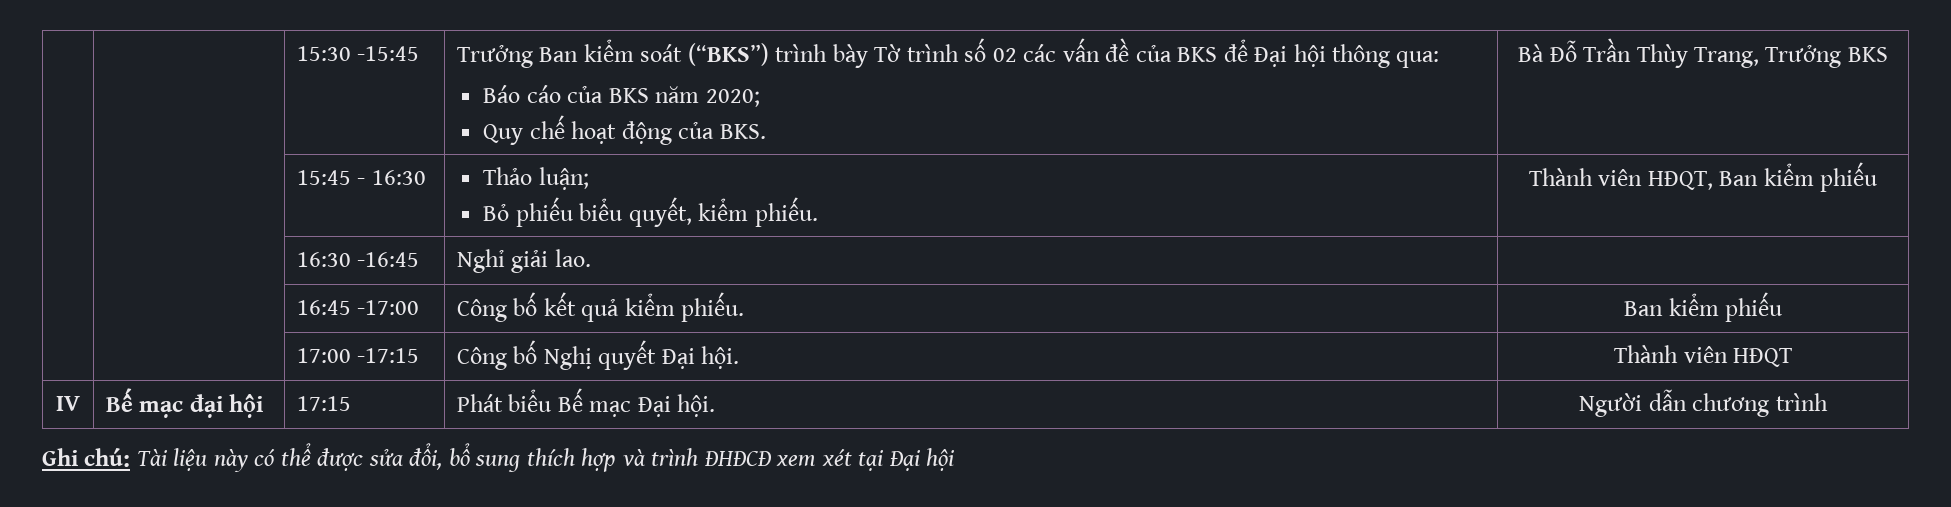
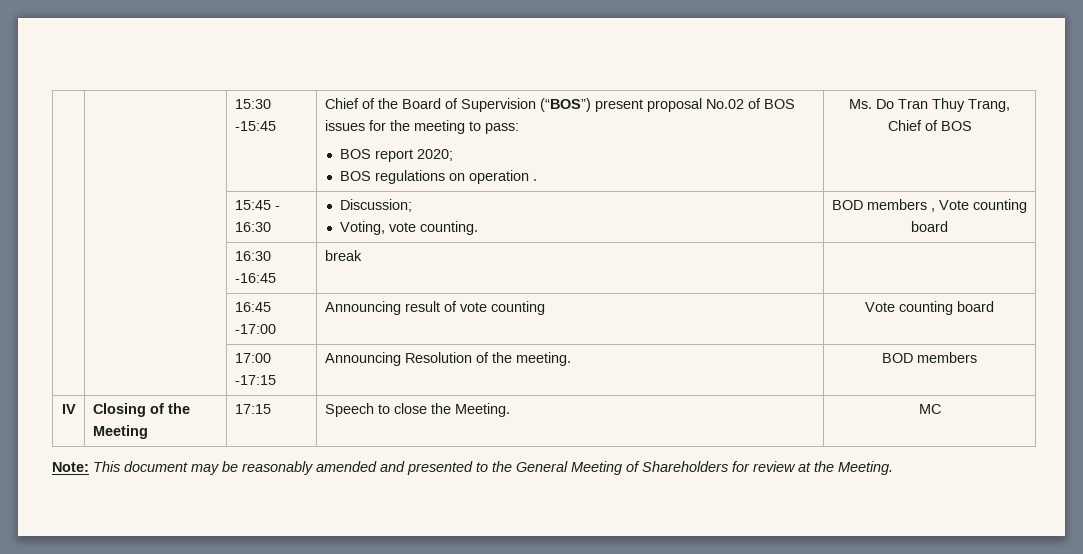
[456,38,1440,68] [483,85,760,107] [483,115,766,145] [1518,38,1888,68] [296,170,426,185] [483,167,589,190] [483,197,818,227] [1528,162,1878,192] Trưởng Ban kiểm soát (“BKS”) trình bày Tờ trình số 02 các vấn đề của BKS để Đại hội thông qua: // Báo cáo của BKS năm 2020; // Quy chế hoạt động của BKS. | Bà Đỗ Trần Thùy Trang, Trưởng BKS // | | 15:45 - 16:30 | Thảo luận; // Bỏ phiếu biểu quyết, kiểm phiếu. | Thành viên HĐQT, Ban kiểm phiếu -> [324,98,795,112] [324,120,519,134] [340,149,454,162] [340,170,538,184] [849,98,1010,112] [887,120,972,131] [234,200,280,210] [234,222,271,232] [340,199,413,212] [340,221,479,235] [832,199,1027,213] [911,221,948,232] Chief of the Board of Supervision (“BOS”) present proposal No.02 of BOS issues for the meeting to pass: // BOS report 2020; // BOS regulations on operation . | Ms. Do Tran Thuy Trang, Chief of BOS // | | 15:45 - 16:30 | Discussion; // Voting, vote counting. | BOD members , Vote counting board
[456,249,591,273] Nghỉ giải lao. -> [324,250,362,261] break
[456,292,745,322] [1624,292,1782,322] [296,348,420,363] [456,340,740,370] [1614,345,1792,367] [56,396,80,411] [105,388,264,418] [296,396,351,411] [456,388,716,417] [1579,389,1828,417] [42,443,955,472] Công bố kết quả kiểm phiếu. | Ban kiểm phiếu // | | 17:00 -17:15 | Công bố Nghị quyết Đại hội. | Thành viên HĐQT // IV | Bế mạc đại hội | 17:15 | Phát biểu Bế mạc Đại hội. | Người dẫn chương trình // Ghi chú: Tài liệu này có thể được sửa đổi, bổ sung thích hợp và trình ĐHĐCĐ xem xét tại Đại hội -> [324,301,545,315] [865,301,994,315] [234,353,271,363] [234,375,276,385] [324,352,571,366] [882,352,977,363] [61,404,76,414] [92,403,190,417] [92,425,148,439] [234,404,271,414] [324,403,510,417] [918,404,941,414] [52,461,893,475] Announcing result of vote counting | Vote counting board // | | 17:00 -17:15 | Announcing Resolution of the meeting. | BOD members // IV | Closing of the Meeting | 17:15 | Speech to close the Meeting. | MC // Note: This document may be reasonably amended and presented to the General Meeting of Shareholders for review at the Meeting.

